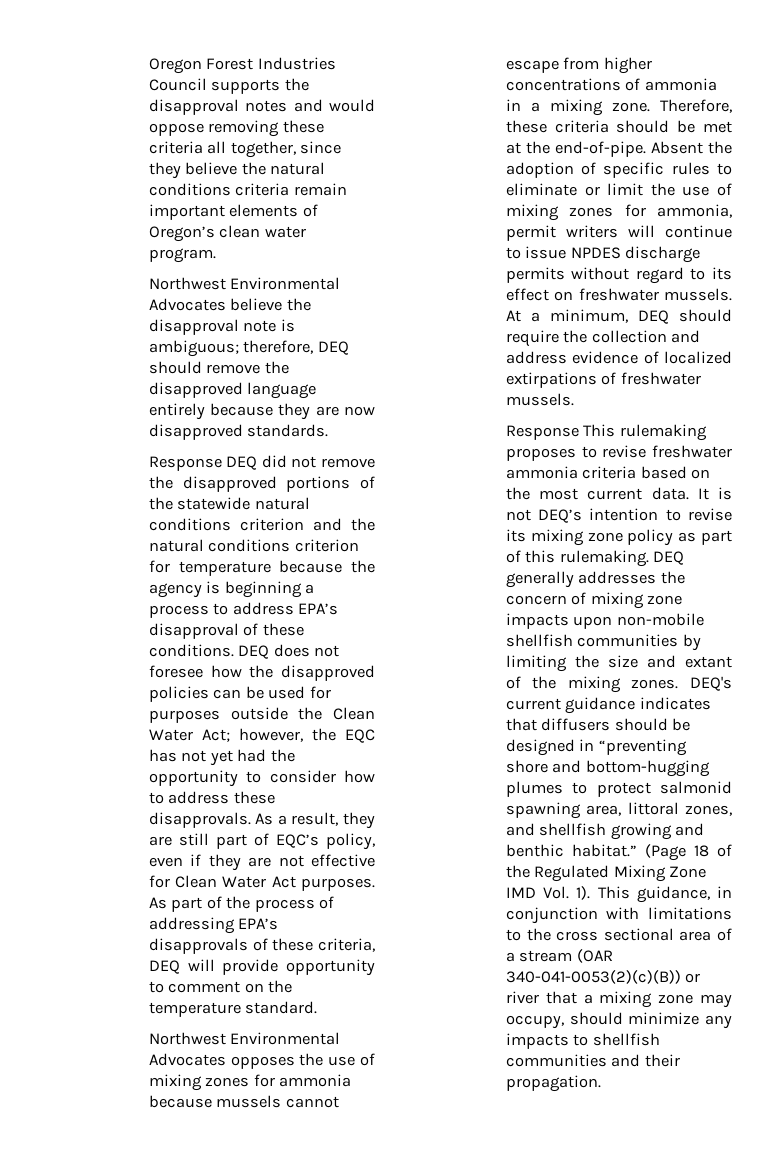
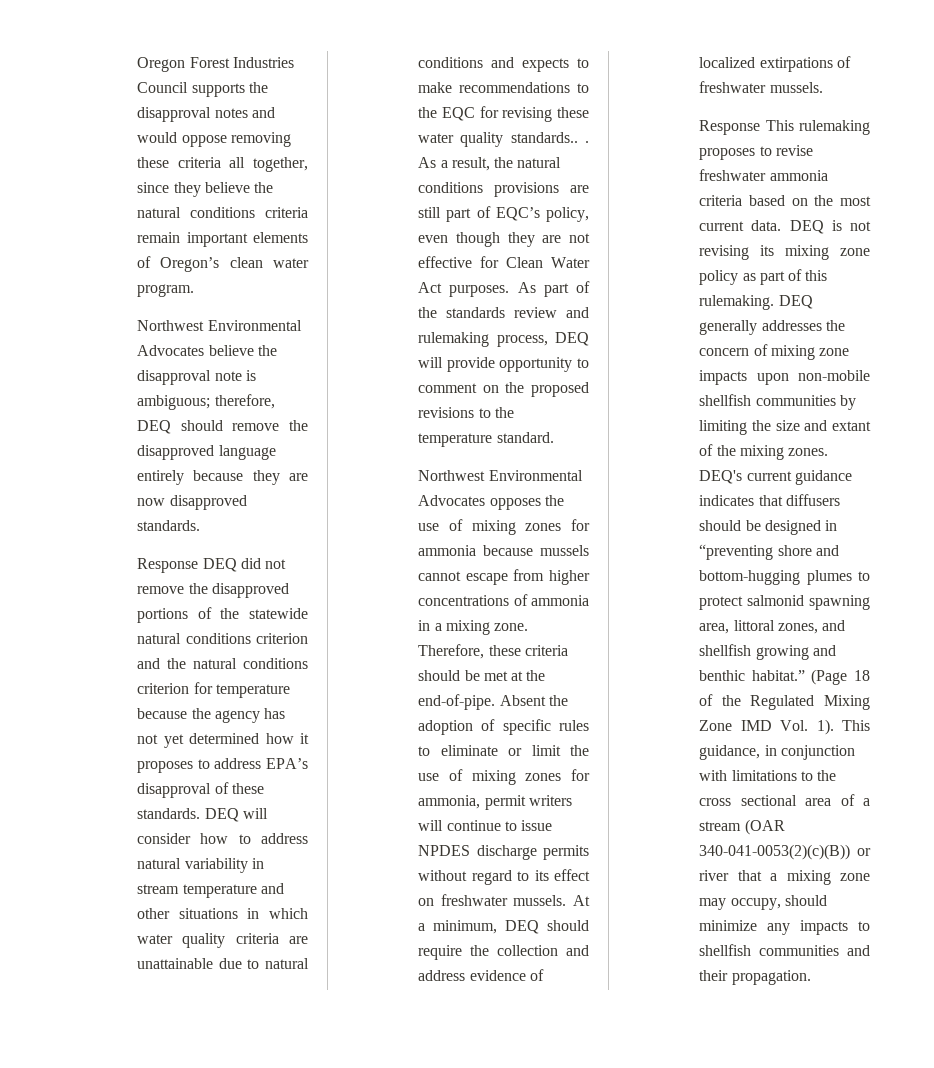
[206,581,315,598] [148,605,209,618] is beginning a process -> [264,708,286,719] [137,733,309,748] [137,761,194,773] has not yet determined how it proposes
[148,644,340,659] [148,665,375,681] [148,686,331,702] [148,707,375,723] [148,728,376,743] [148,749,295,766] [148,770,375,787] [148,791,275,804] [148,812,376,829] conditions. DEQ does not foresee how the disapproved policies can be used for purposes outside the Clean Water Act; however, the EQC has not yet had the opportunity to consider how to address these disapprovals. As a result, they -> [137,808,268,822] [137,833,308,844] [137,858,264,873] [137,883,284,898] [137,908,308,919] [137,933,308,948] [137,958,309,969] [418,57,589,72] [418,82,589,93] [418,106,589,122] [418,132,589,147] [418,157,562,171] [418,182,560,197] standards. DEQ will consider how to address natural variability in stream temperature and other situations in which water quality criteria are unattainable due to natural conditions and expects to make recommendations to the EQC for revising these water quality standards.. . As a result, the natural conditions provisions
[190,854,202,866] if -> [455,232,500,247] though
[254,896,335,912] [148,917,279,934] [148,938,375,954] process of addressing EPA’s disapprovals of these criteria, -> [446,307,589,318] [418,332,548,347] standards review and rulemaking process,
(293, 986) none -> [531,382,589,397] [418,407,514,418] proposed revisions to the
[697,488,709,500] It -> [789,220,824,234] DEQ
[538,508,732,523] DEQ’s intention to revise -> [699,245,750,260] revising

